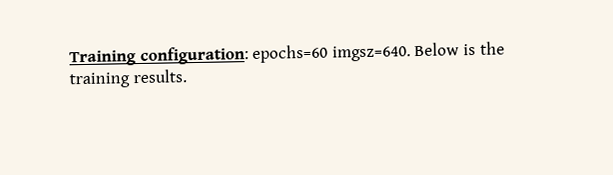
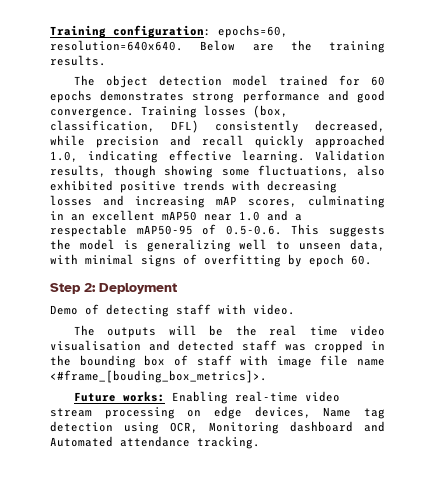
[252,42,476,63] epochs=60 imgsz=640. Below is -> [218,25,288,38] [50,40,274,51] epochs=60, resolution=640x640. Below are
(187, 76) none -> [73,75,385,88] [50,90,385,103] [50,105,288,118] [50,120,385,133] [50,135,385,148] [50,150,385,163] [50,165,385,178] [50,180,337,193] [50,195,385,208] [50,210,302,221] [50,224,385,237] [50,239,385,252] [50,254,372,267] [50,283,177,294] [50,304,295,317] [73,325,385,338] [50,340,385,353] [50,355,385,368] [50,370,267,383] [73,391,340,404] [50,406,385,419] [50,421,385,434] [50,436,260,449] // The object detection model trained for 60 epochs demonstrates strong performance and good convergence. Training losses (box, classification, DFL) consistently decreased, while precision and recall quickly approached 1.0, indicating effective learning. Validation results, though showing some fluctuations, also exhibited positive trends with decreasing losses and increasing mAP scores, culminating in an excellent mAP50 near 1.0 and a respectable mAP50-95 of 0.5-0.6. This suggests the model is generalizing well to unseen data, with minimal signs of overfitting by epoch 60. // Step 2: Deployment // Demo of detecting staff with video. // The outputs will be the real time video visualisation and detected staff was cropped in the bounding box of staff with image file name <#frame_[bouding_box_metrics]>. // Future works: Enabling real-time video stream processing on edge devices, Name tag detection using OCR, Monitoring dashboard and Automated attendance tracking.

